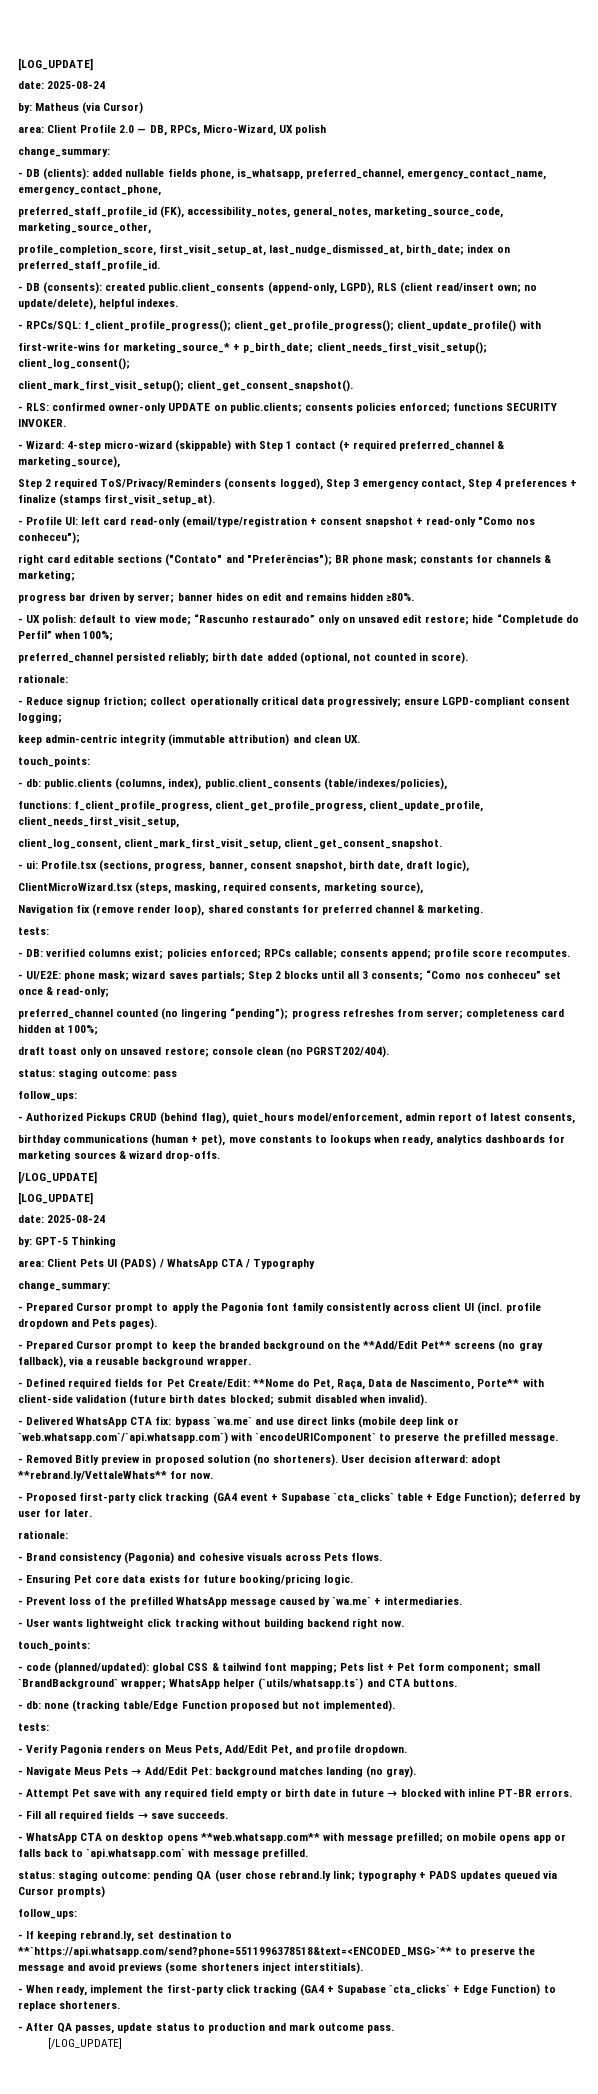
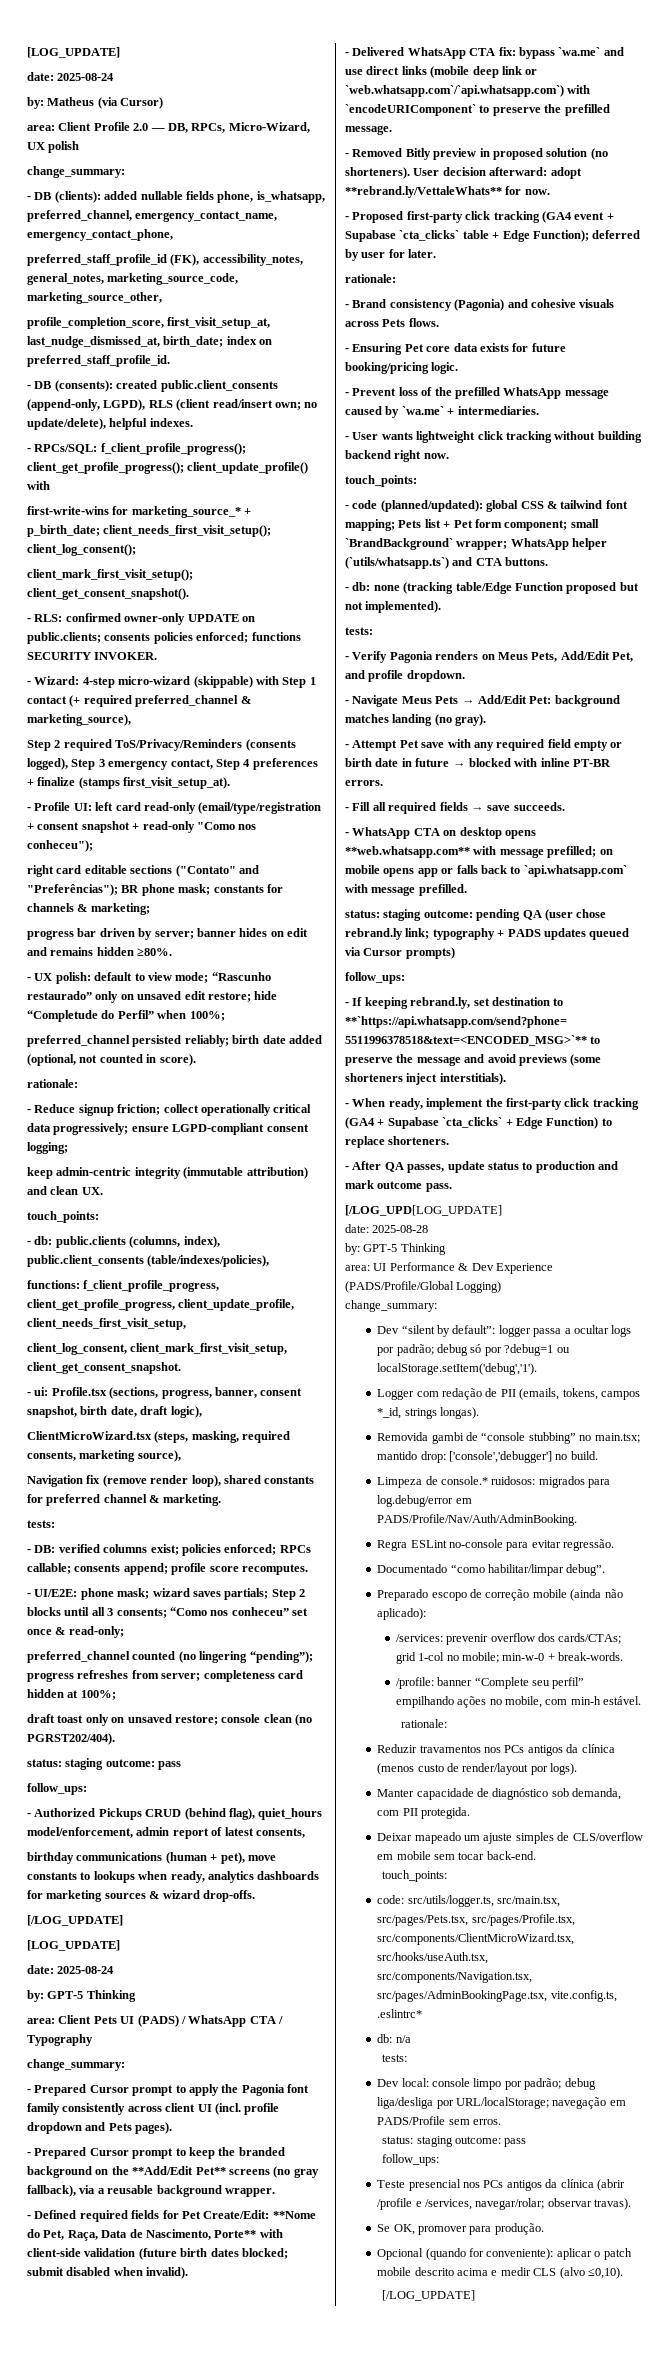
(395, 2029) none -> [345,1205,502,1216] [345,1224,429,1233] [345,1243,446,1255] [345,1262,553,1274] [345,1281,502,1293] [345,1300,437,1312] [377,1325,632,1337] [377,1344,570,1356] [377,1363,538,1375] [377,1388,640,1400] [377,1407,480,1419] [377,1432,640,1444] [377,1451,598,1463] [377,1476,611,1488] [377,1495,472,1507] [377,1514,578,1526] [377,1539,615,1551] [377,1564,606,1576] [377,1589,623,1601] [377,1608,427,1620] [395,1633,622,1645] [395,1652,624,1664] [395,1677,585,1689] [395,1696,642,1708] [400,1719,447,1728] [377,1744,615,1756] [377,1763,578,1775] [377,1788,622,1800] [377,1807,471,1819] [377,1832,643,1844] [377,1851,536,1860] [382,1870,448,1882] [377,1895,561,1907] [377,1914,575,1926] [377,1933,575,1945] [377,1952,489,1964] [377,1972,533,1983] [377,1990,617,2002] [377,2009,423,2018] [377,2034,411,2043] [382,2054,408,2062] [377,2078,596,2090] [377,2097,626,2109] [377,2116,502,2125] [382,2136,527,2147] [382,2154,440,2166] [377,2179,625,2191] [377,2198,632,2210] [377,2223,544,2235] [377,2248,632,2260] [377,2267,623,2279] // [/LOG_UPD[LOG_UPDATE] // date: 2025-08-28 // by: GPT-5 Thinking // area: UI Performance & Dev Experience (PADS/Profile/Global Logging) // change_summary: // Dev “silent by default”: logger passa a ocultar logs por padrão; debug só por ?debug=1 ou localStorage.setItem('debug','1'). // Logger com redação de PII (emails, tokens, campos *_id, strings longas). // Removida gambi de “console stubbing” no main.tsx; mantido drop: ['console','debugger'] no build. // Limpeza de console.* ruidosos: migrados para log.debug/error em PADS/Profile/Nav/Auth/AdminBooking. // Regra ESLint no-console para evitar regressão. // Documentado “como habilitar/limpar debug”. // Preparado escopo de correção mobile (ainda não aplicado): // /services: prevenir overflow dos cards/CTAs; grid 1-col no mobile; min-w-0 + break-words. // /profile: banner “Complete seu perfil” empilhando ações no mobile, com min-h estável. // rationale: // Reduzir travamentos nos PCs antigos da clínica (menos custo de render/layout por logs). // Manter capacidade de diagnóstico sob demanda, com PII protegida. // Deixar mapeado um ajuste simples de CLS/overflow em mobile sem tocar back-end. // touch_points: // code: src/utils/logger.ts, src/main.tsx, src/pages/Pets.tsx, src/pages/Profile.tsx, src/components/ClientMicroWizard.tsx, src/hooks/useAuth.tsx, src/components/Navigation.tsx, src/pages/AdminBookingPage.tsx, vite.config.ts, .eslintrc* // db: n/a // tests: // Dev local: console limpo por padrão; debug liga/desliga por URL/localStorage; navegação em PADS/Profile sem erros. // status: staging outcome: pass // follow_ups: // Teste presencial nos PCs antigos da clínica (abrir /profile e /services, navegar/rolar; observar travas). // Se OK, promover para produção. // Opcional (quando for conveniente): aplicar o patch mobile descrito acima e medir CLS (alvo ≤0,10).

